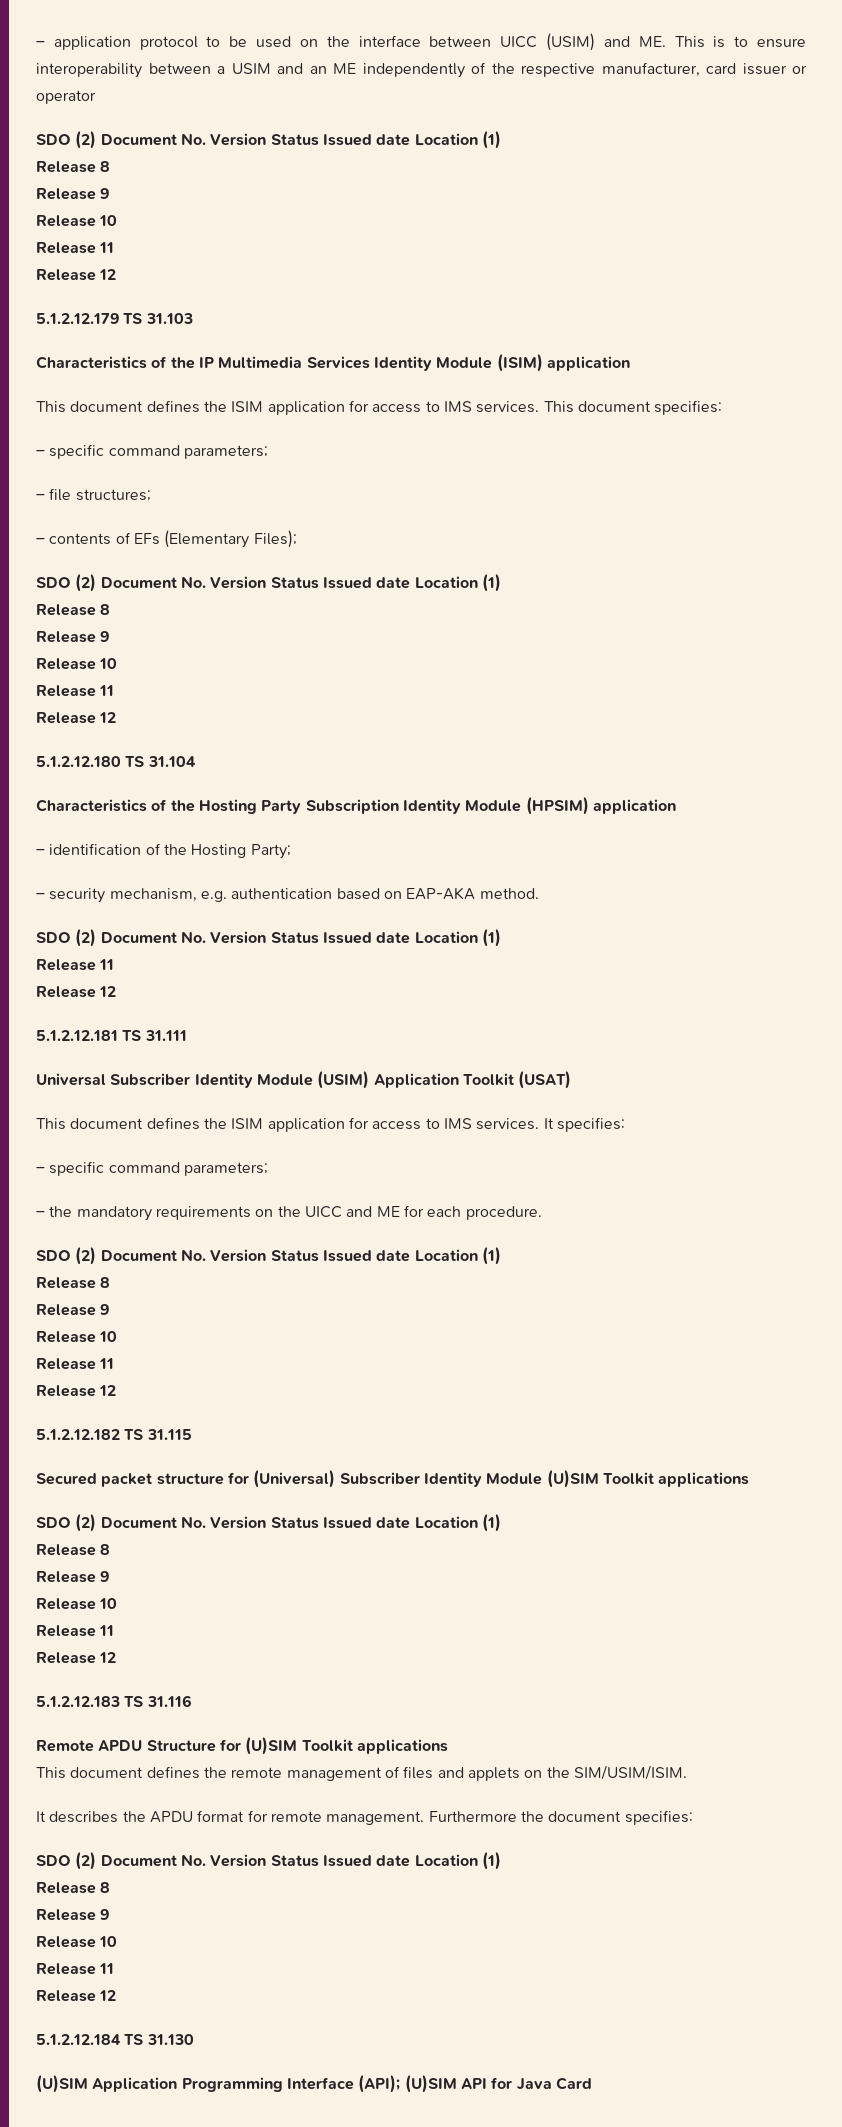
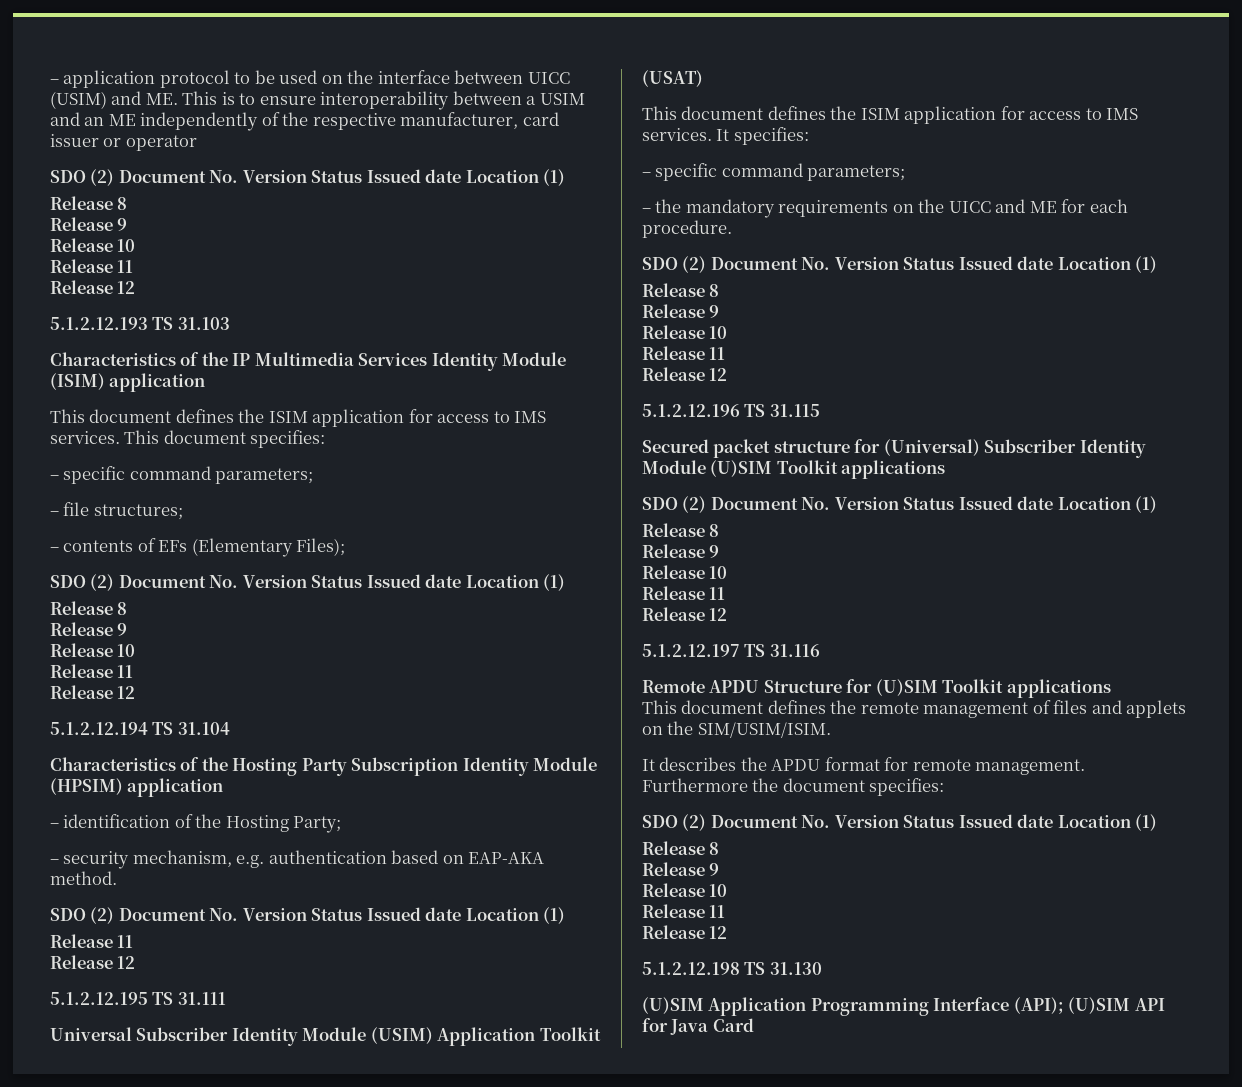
[36,313,119,324] 5.1.2.12.179 -> [50,317,148,330] 5.1.2.12.193
[36,756,121,767] 5.1.2.12.180 -> [50,722,148,735] 5.1.2.12.194
[36,1030,118,1041] 5.1.2.12.181 -> [50,992,148,1005] 5.1.2.12.195
[36,1429,120,1440] 5.1.2.12.182 -> [642,404,740,417] 5.1.2.12.196
[36,1696,120,1707] 5.1.2.12.183 -> [642,644,740,657] 5.1.2.12.197
[36,2034,121,2045] 5.1.2.12.184 -> [642,962,740,975] 5.1.2.12.198

